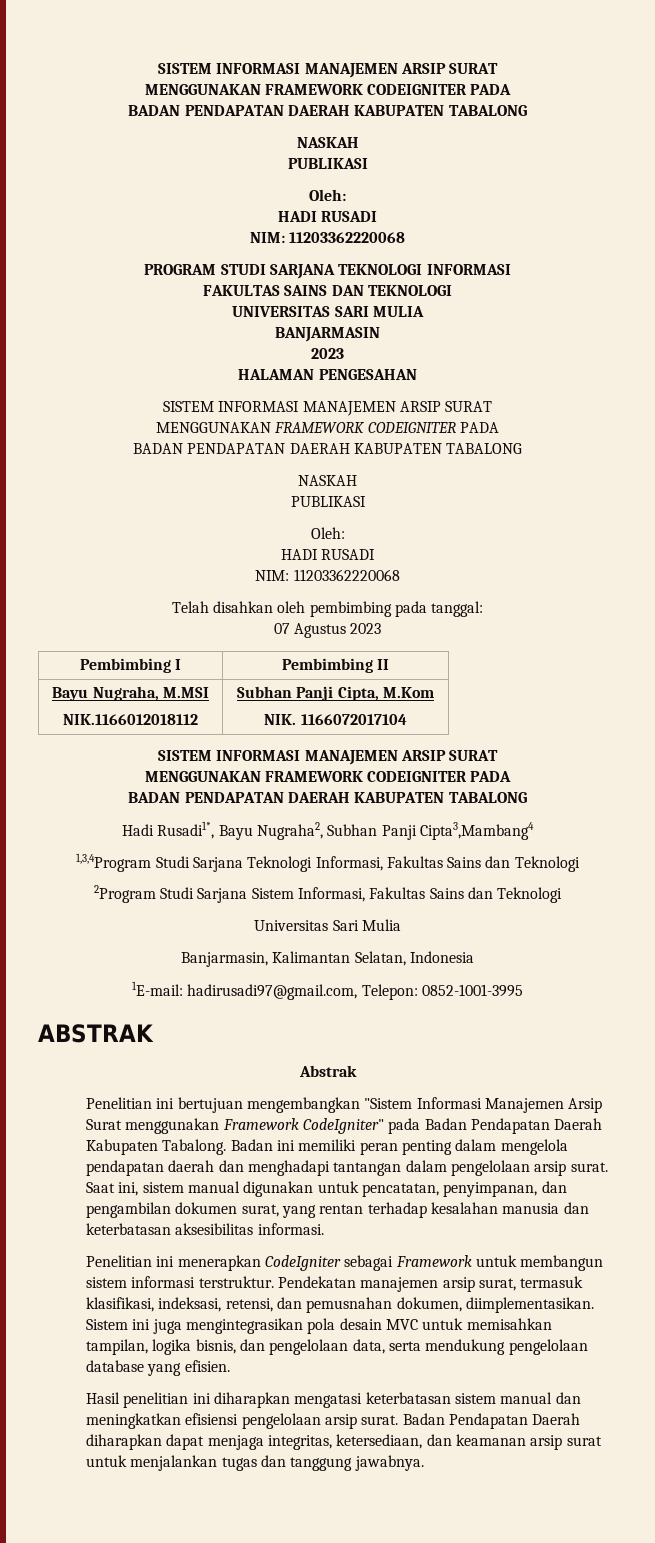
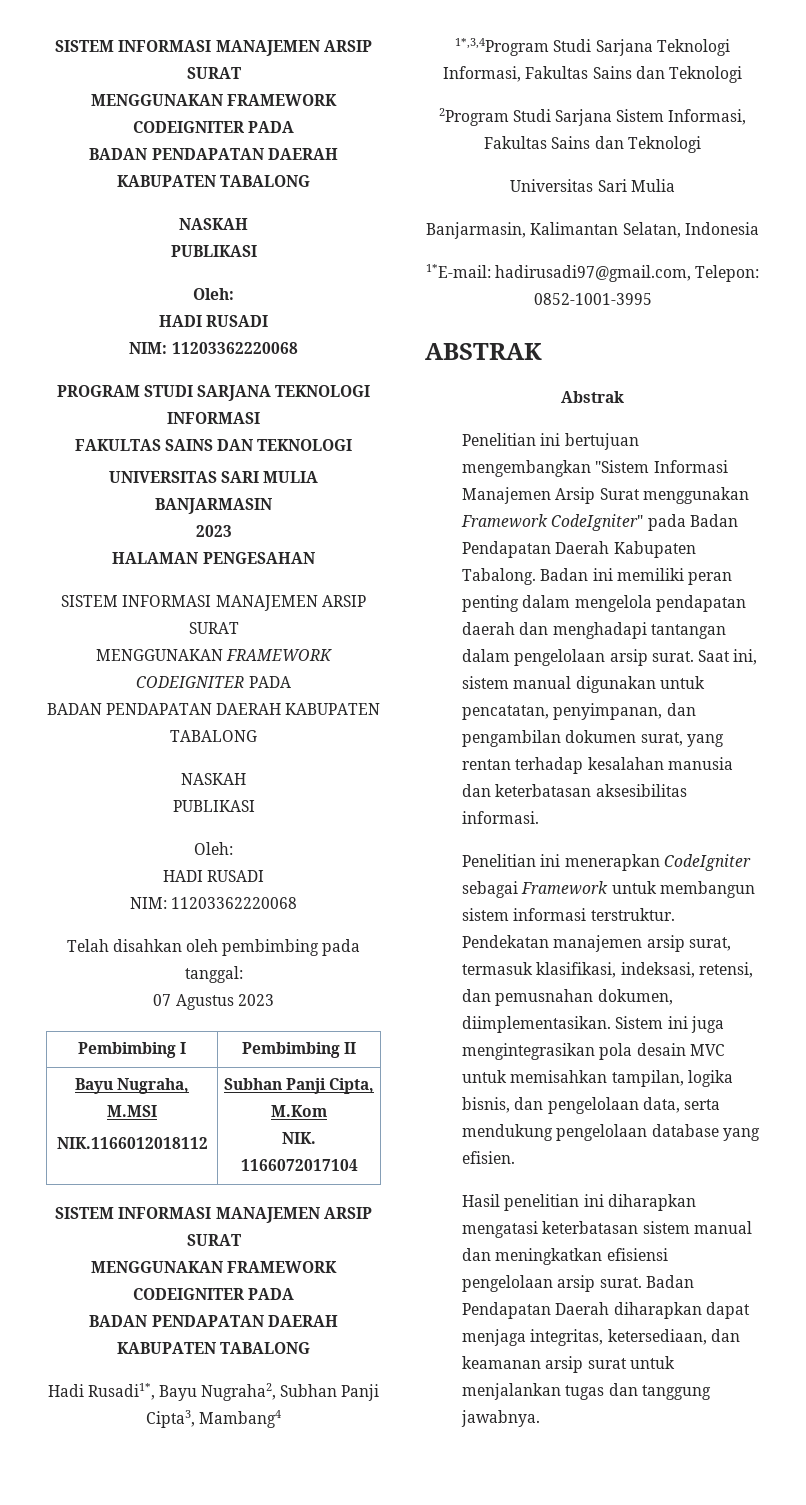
[419,822,534,840] [76,853,152,872] Cipta3,Mambang4 // 1,3,4Program -> [145,1410,282,1428] [455,38,550,56] Cipta3, Mambang4 // 1*,3,4Program
[132,981,184,996] 1E-mail: -> [425,264,491,278] 1*E-mail:

